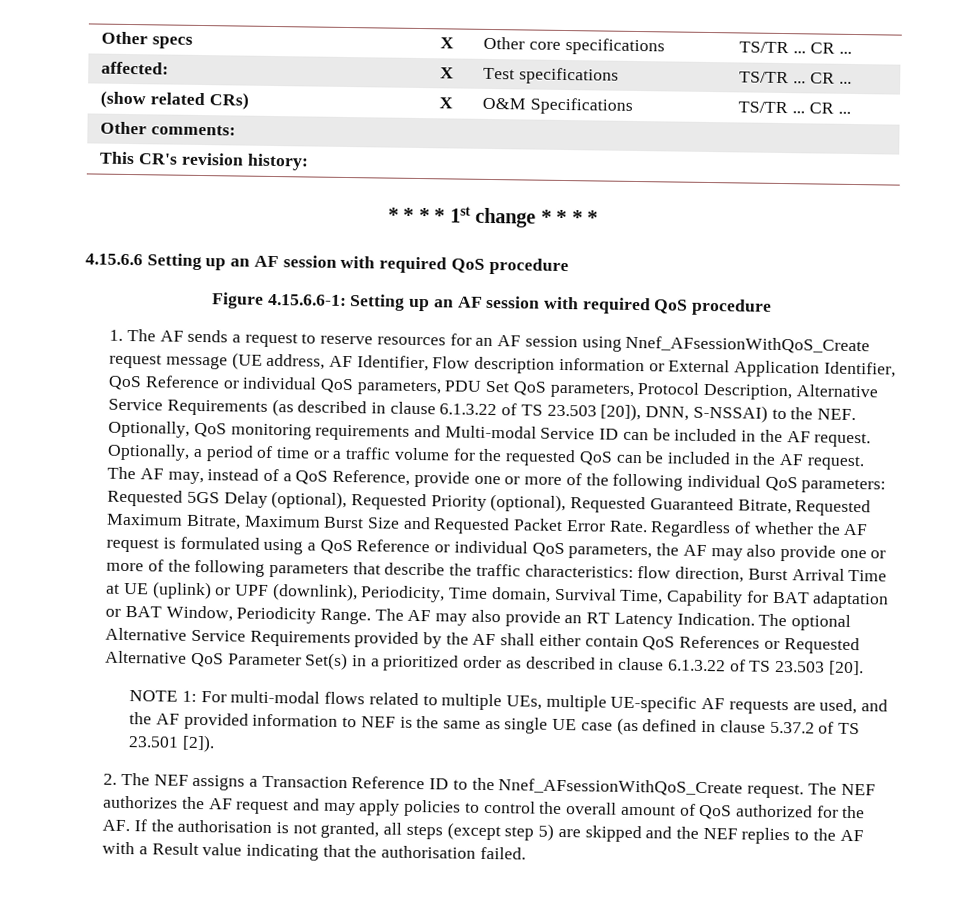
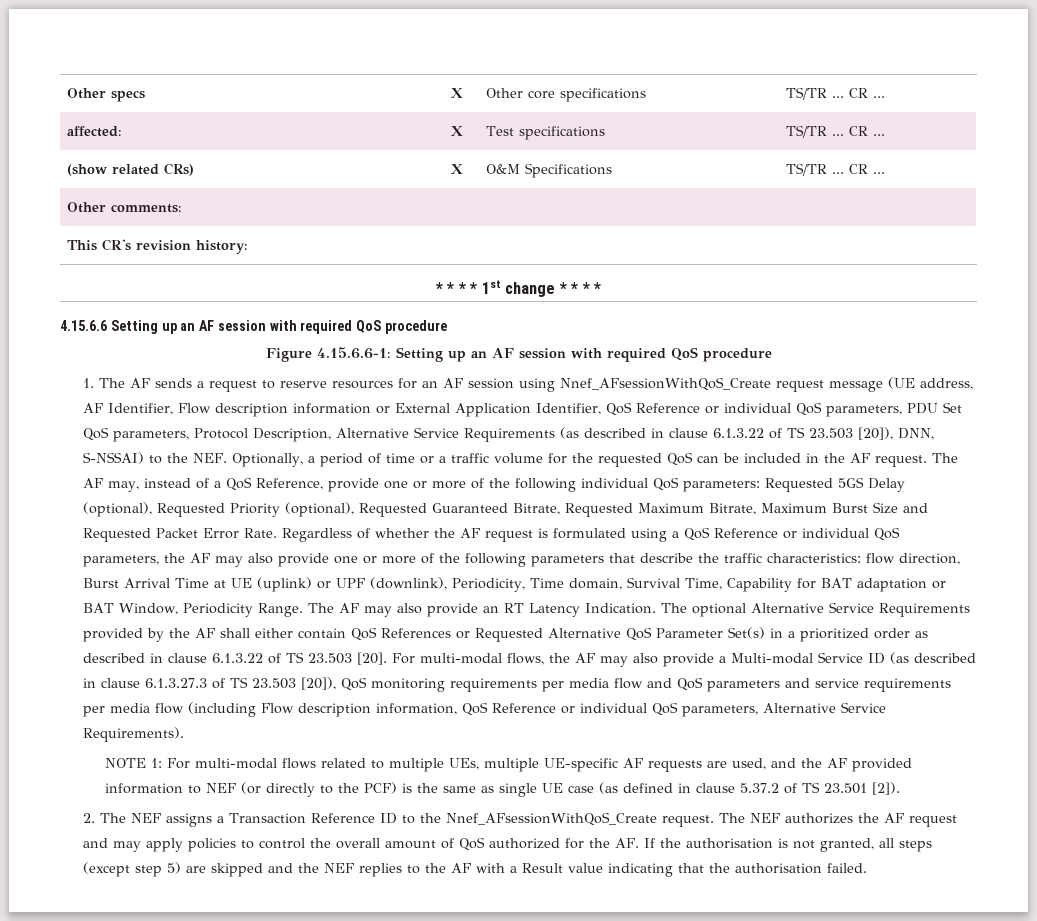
[193,422,872,448] [107,443,191,461] QoS monitoring requirements and Multi-modal Service ID can be included in the AF request. Optionally, -> (303, 460) none
(864, 668) none -> [391,652,976,667] [82,677,951,692] [82,702,886,717] [82,727,184,742] For multi-modal flows, the AF may also provide a Multi-modal Service ID (as described in clause 6.1.3.27.3 of TS 23.503 [20]), QoS monitoring requirements per media flow and QoS parameters and service requirements per media flow (including Flow description information, QoS Reference or individual QoS parameters, Alternative Service Requirements).
(396, 722) none -> [241,782,398,797] (or directly to the PCF)

